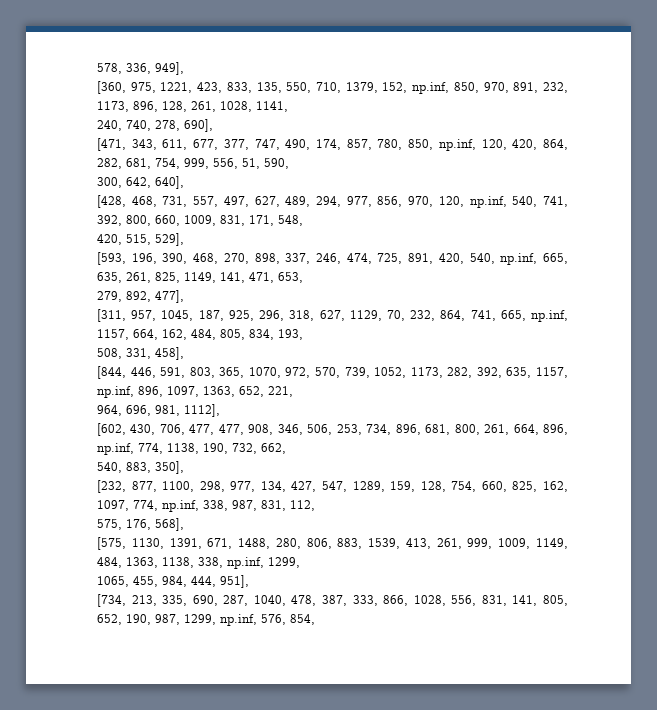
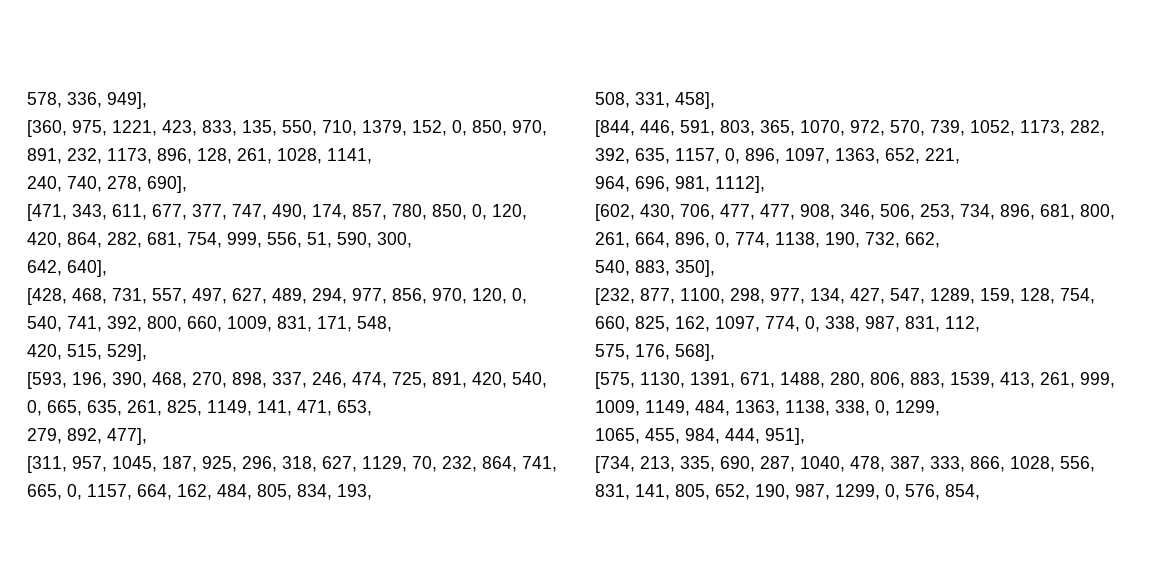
[412,82,450,94] np.inf, -> [452,120,467,136] 0,
[438,139,476,151] np.inf, -> [472,204,487,220] 0,
[97,177,122,188] // 300, -> [377,232,412,248] 300, //
[469,196,507,208] np.inf, -> [512,288,527,304] 0,
[500,253,538,265] np.inf, -> [27,400,42,416] 0,
[531,310,569,322] np.inf, -> [67,484,82,500] 0,
[97,386,134,398] np.inf, -> [725,148,740,164] 0,
[97,443,134,455] np.inf, -> [715,232,730,248] 0,
[162,500,199,512] np.inf, -> [805,316,820,332] 0,
[227,557,264,569] np.inf, -> [875,400,890,416] 0,
[220,614,257,626] np.inf, -> [885,484,900,500] 0,

